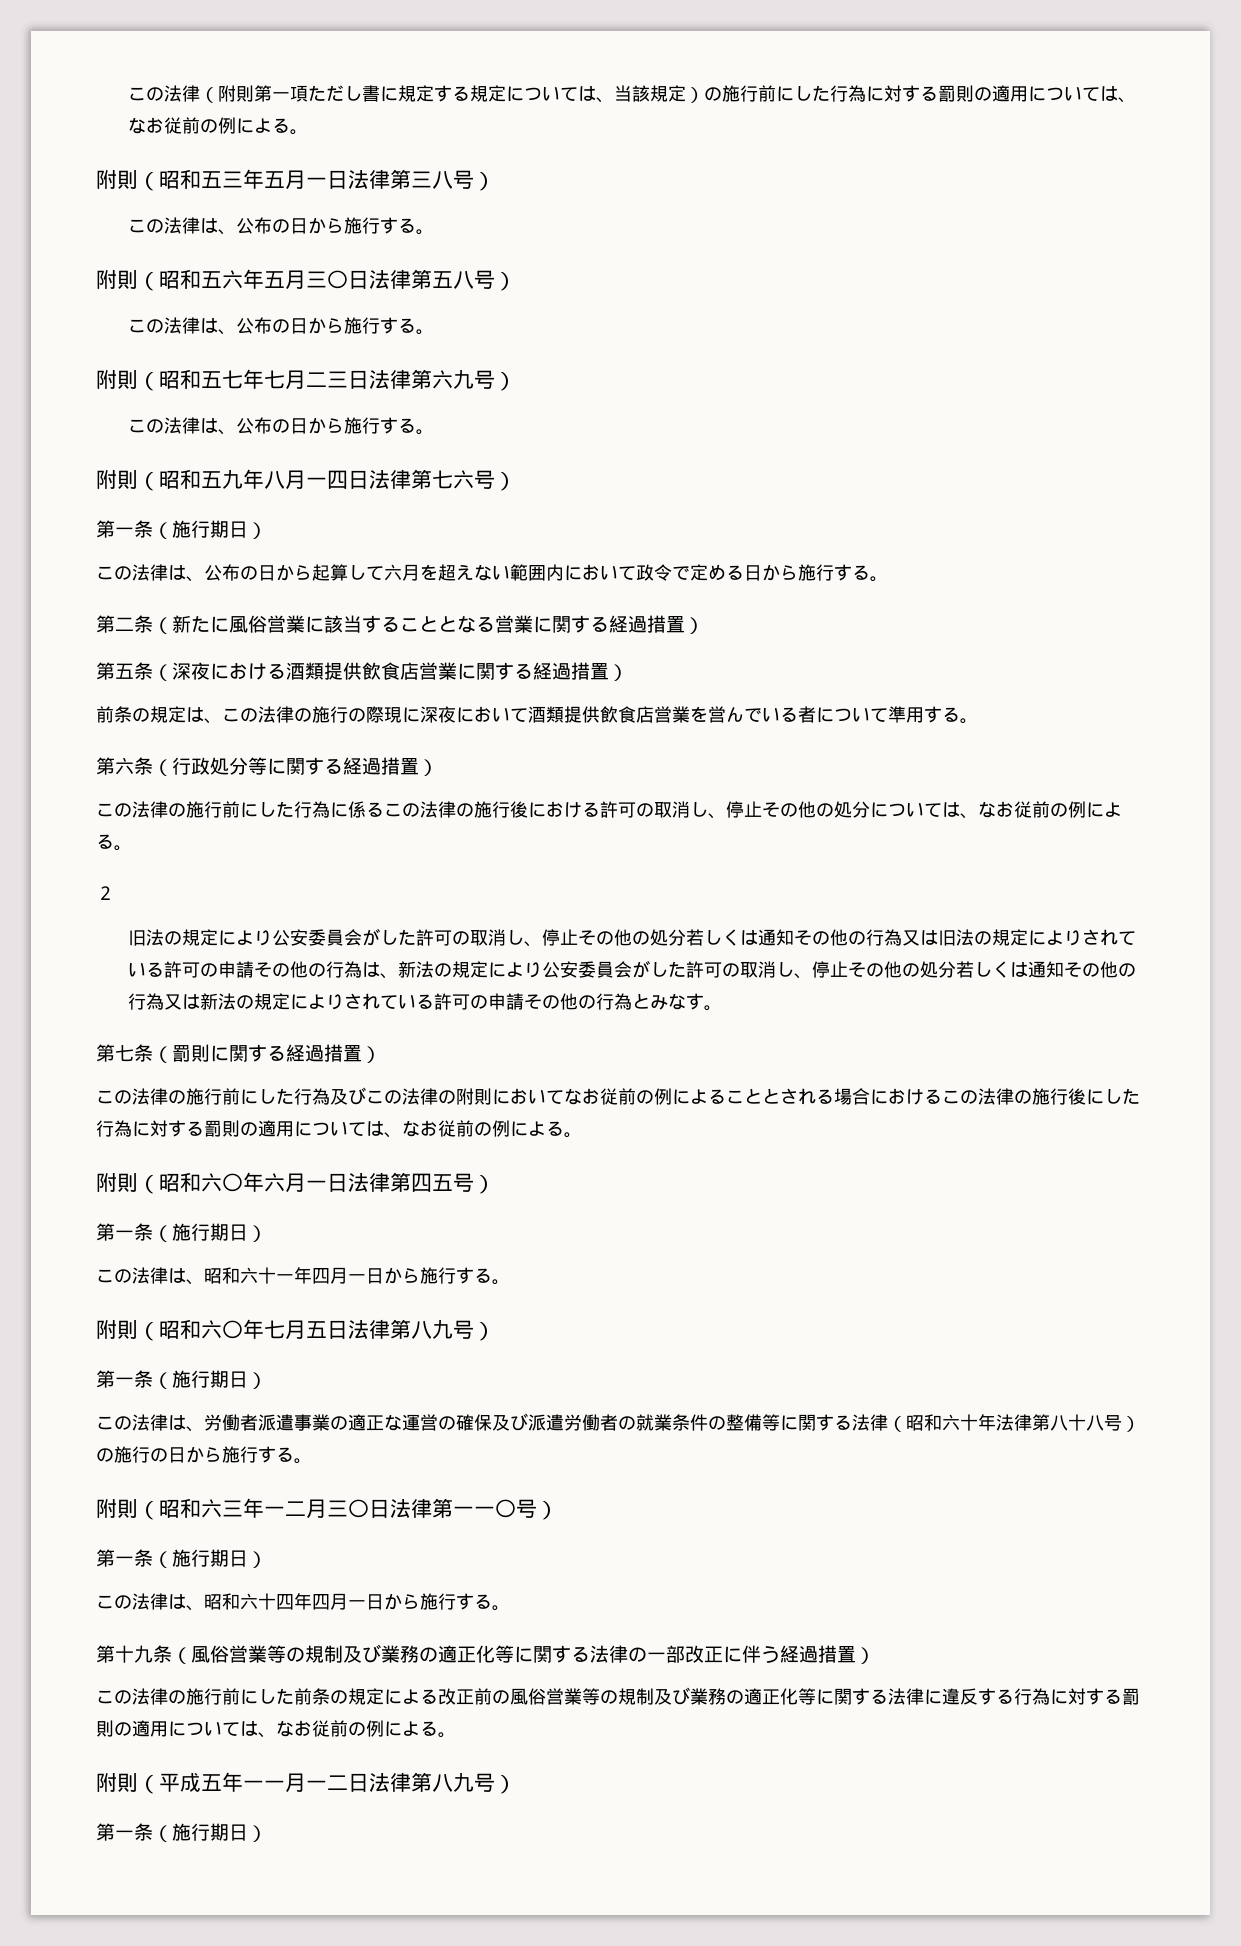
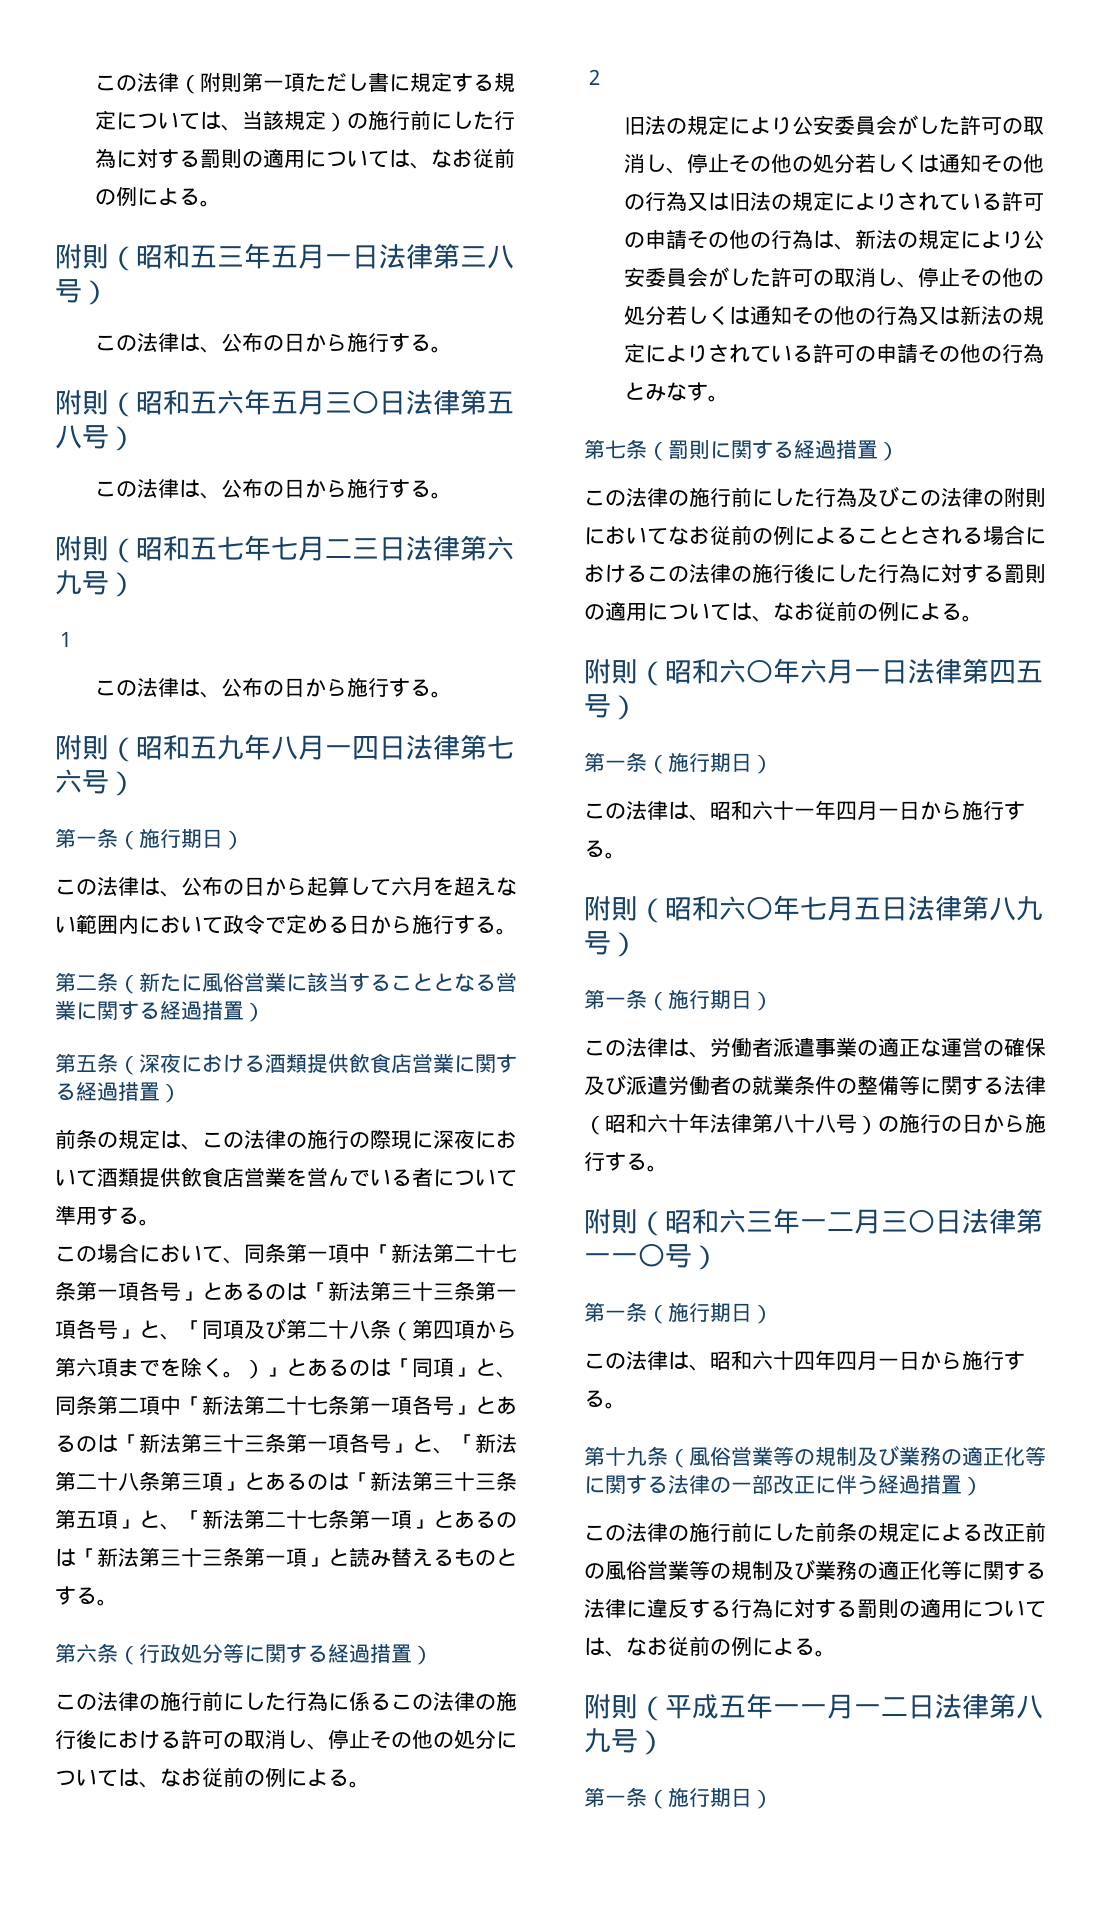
(516, 381) none -> [55,631,76,647] // １
(978, 721) none -> [55,1243,517,1264] [55,1281,517,1301] [55,1319,517,1341] [55,1357,517,1379] [55,1395,517,1416] [55,1433,517,1454] [55,1471,517,1491] [55,1509,517,1530] [55,1547,517,1567] [55,1586,118,1606] // この場合において、同条第一項中「新法第二十七条第一項各号」とあるのは「新法第三十三条第一項各号」と、「同項及び第二十八条（第四項から第六項までを除く。）」とあるのは「同項」と、同条第二項中「新法第二十七条第一項各号」とあるのは「新法第三十三条第一項各号」と、「新法第二十八条第三項」とあるのは「新法第三十三条第五項」と、「新法第二十七条第一項」とあるのは「新法第三十三条第一項」と読み替えるものとする。

